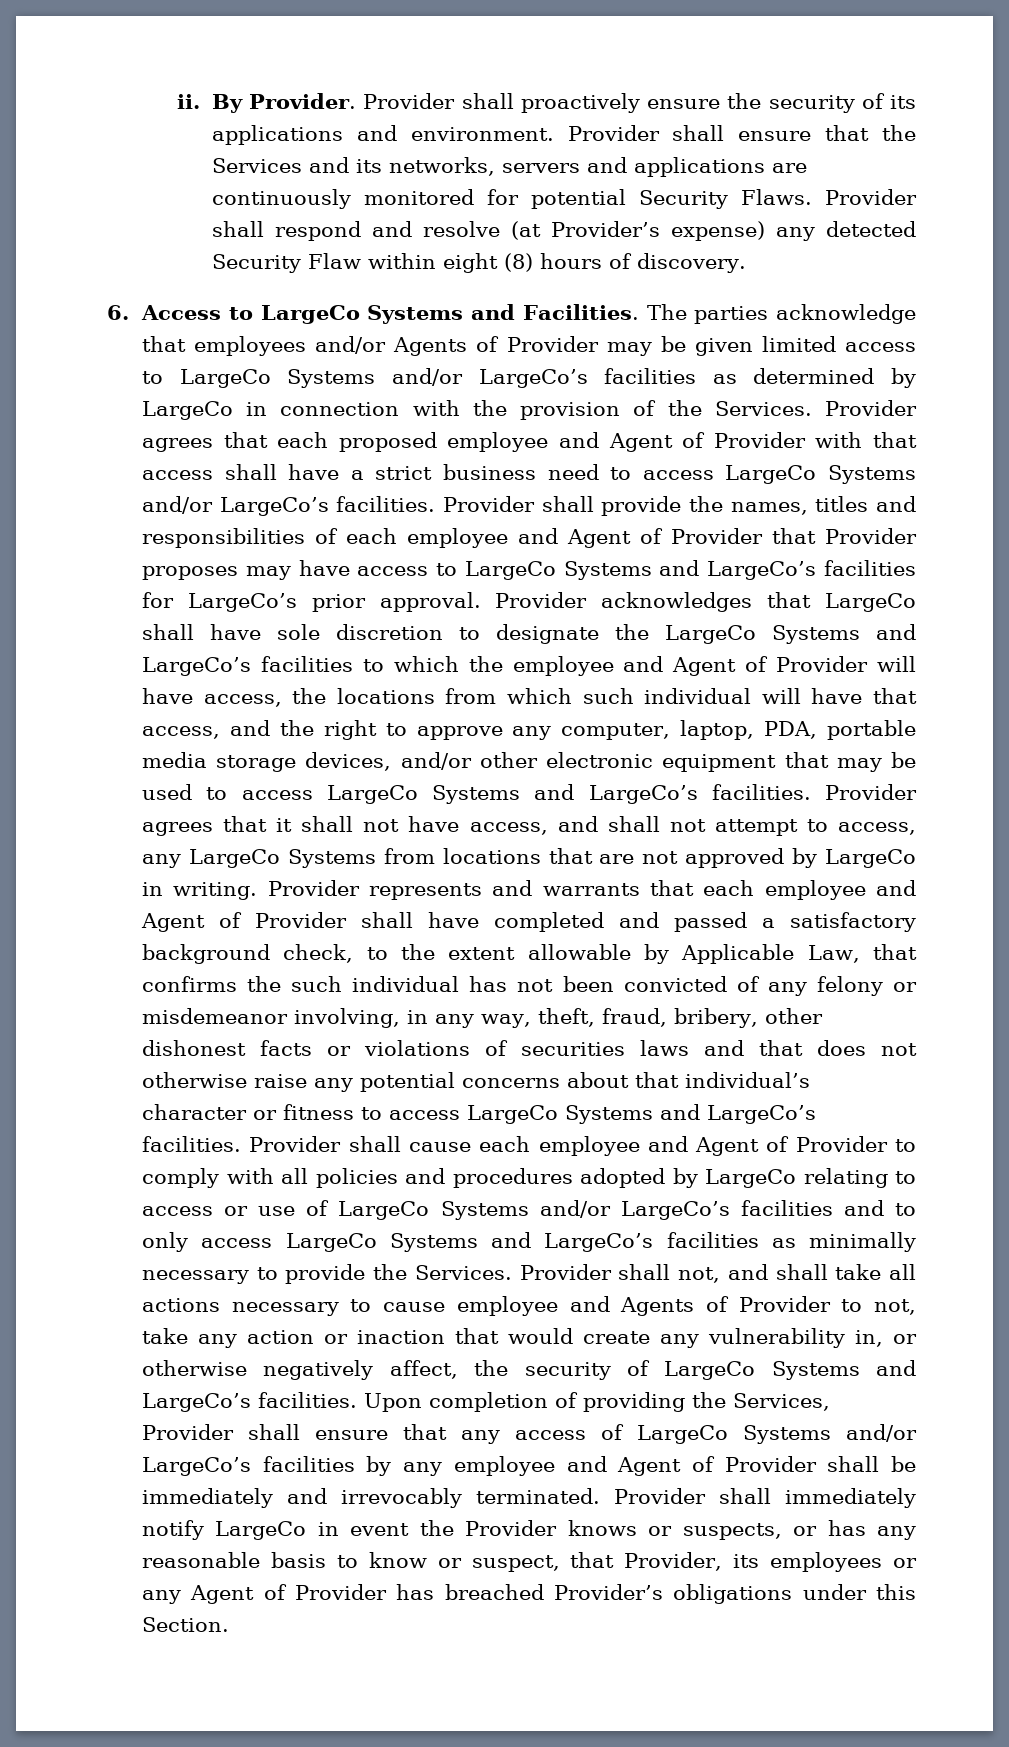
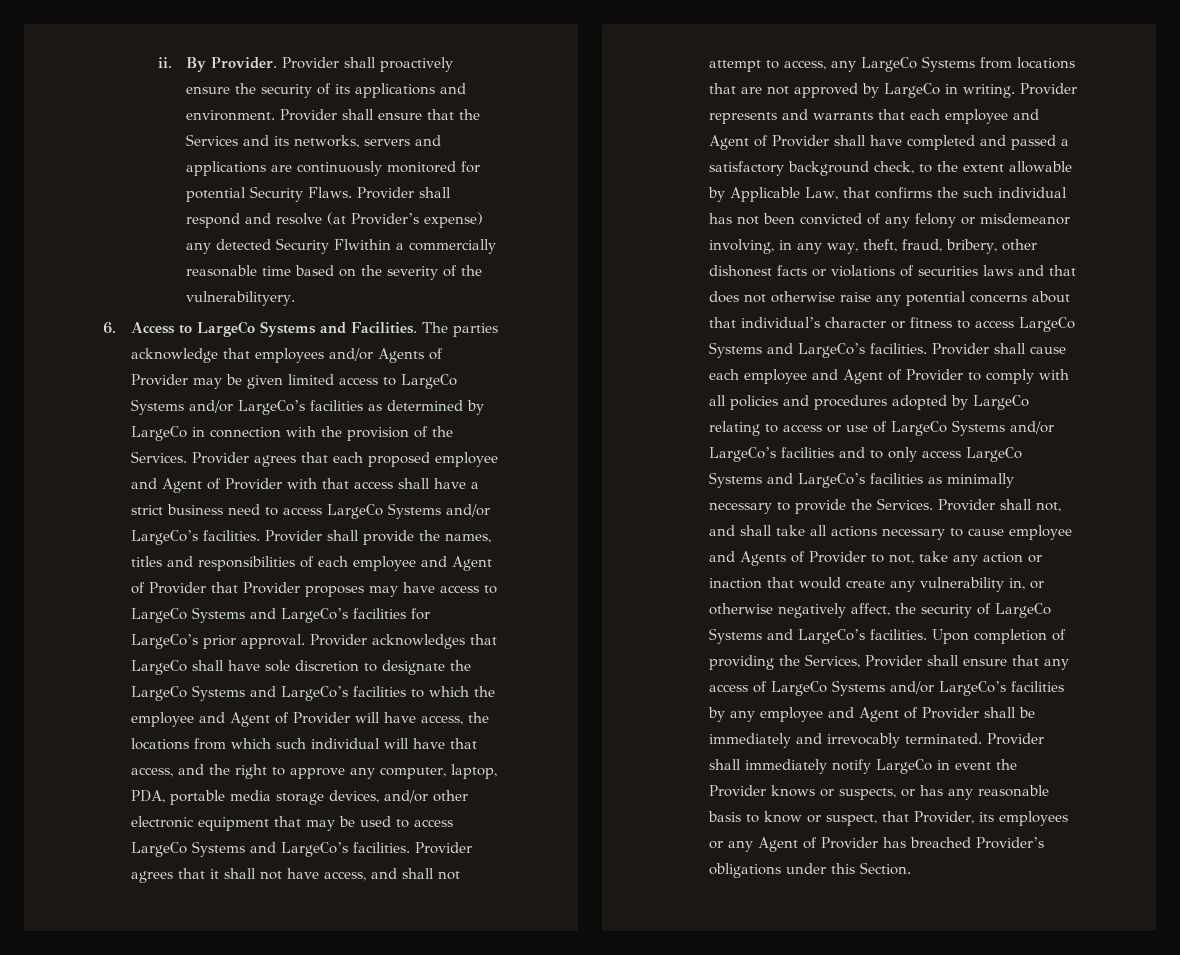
[308,253,747,273] Flaw within eight (8) hours of discovery. -> [333,239,496,254] [185,265,482,280] [185,291,295,306] Flwithin a commercially reasonable time based on the severity of the vulnerabilityery.

